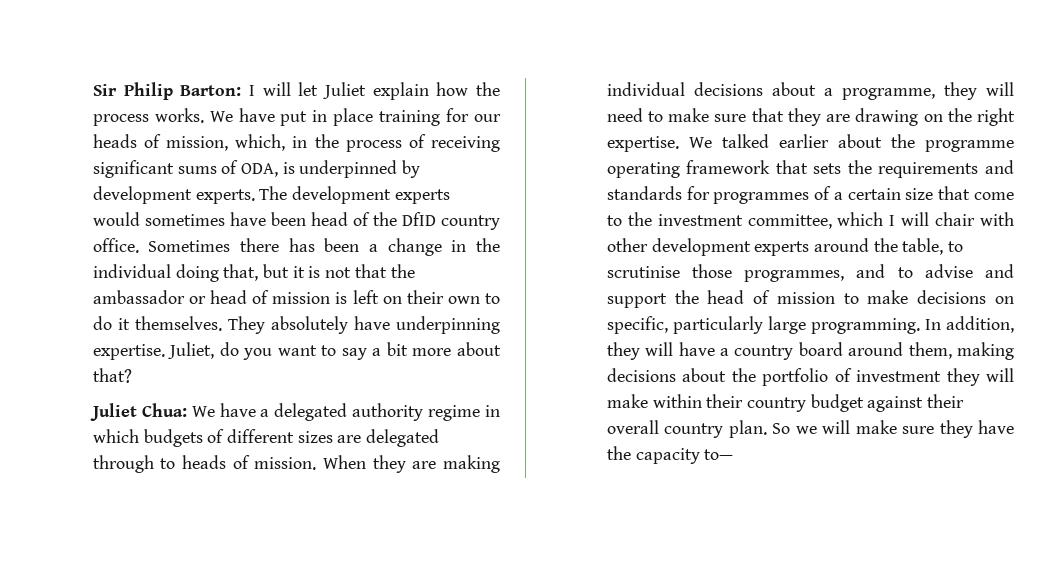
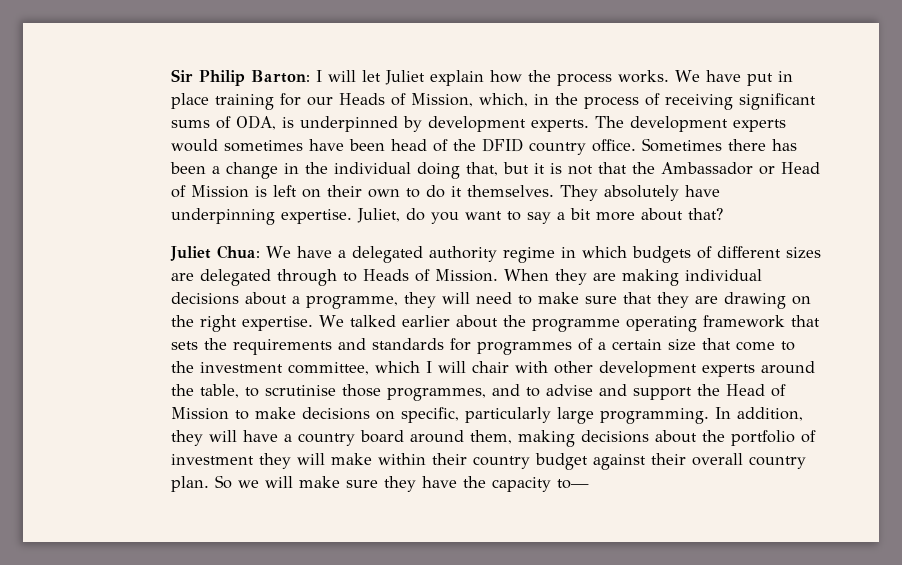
[92,134,229,151] heads of mission, -> [338,93,473,107] Heads of Mission,
[401,212,436,226] DfID -> [481,138,523,152] DFID
[92,290,331,304] ambassador or head of mission -> [660,162,820,175] [170,185,249,198] Ambassador or Head of Mission
[182,455,317,470] heads of mission. -> [362,269,498,282] Heads of Mission.
[707,290,835,304] head of mission -> [725,384,786,397] [170,407,229,420] Head of Mission

